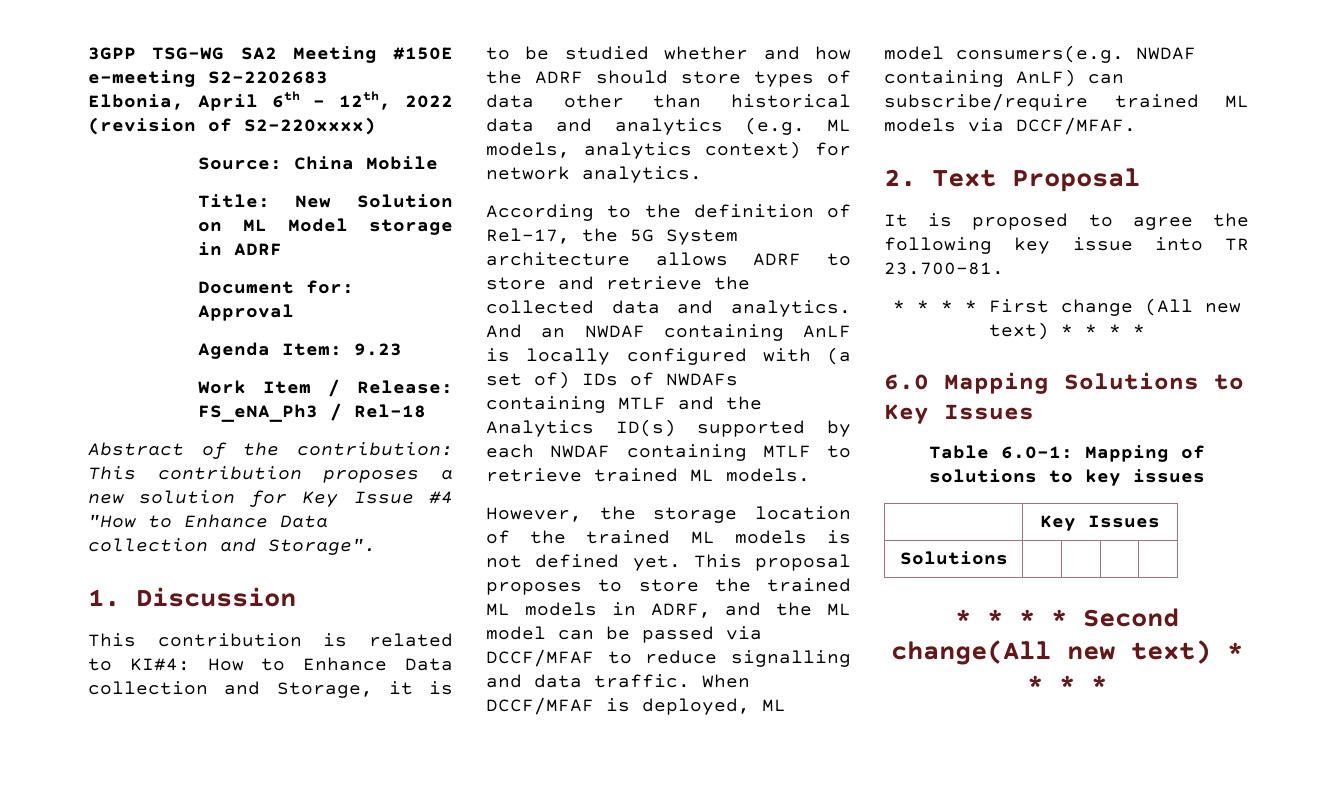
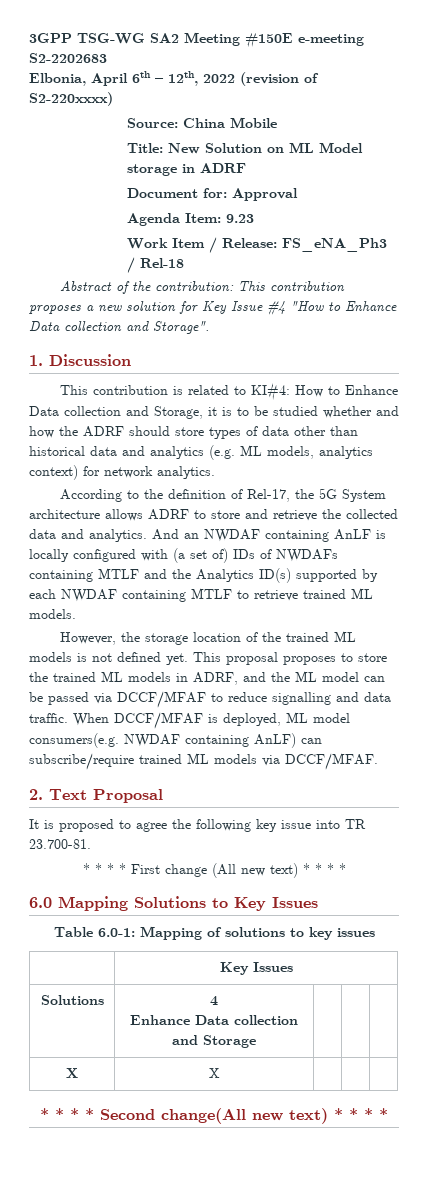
(1008, 558) none -> [210,996,218,1006] [130,1015,298,1025] [172,1035,256,1048] [66,1068,78,1078] [208,1068,220,1078] 4 // Enhance Data collection and Storage | | | // X | X

